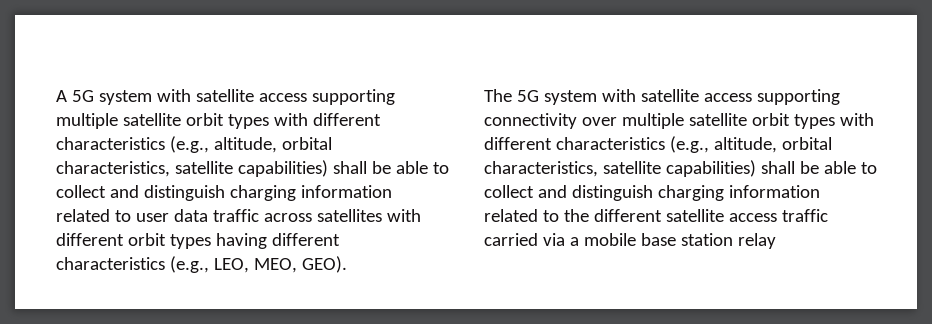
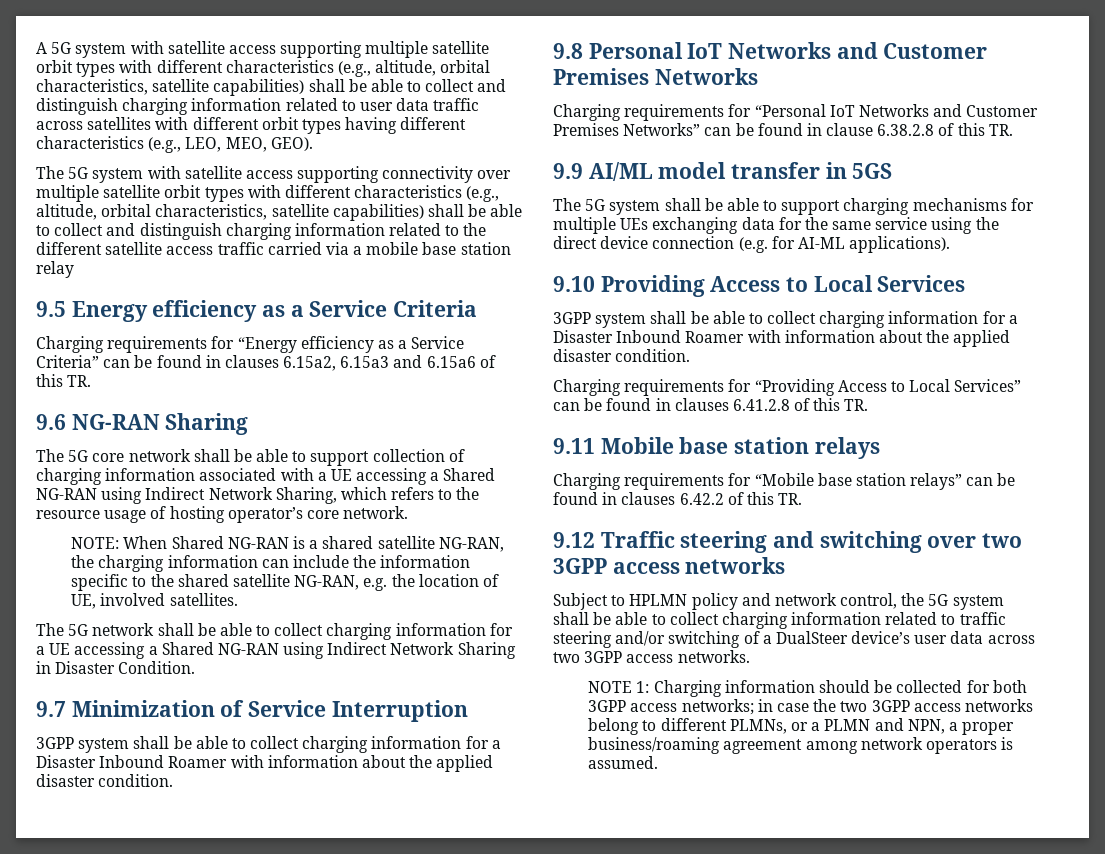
(776, 241) none -> [36,300,478,322] [36,336,465,353] [36,355,496,371] [36,374,92,387] [36,413,249,435] [36,449,465,466] [36,468,496,485] [36,487,480,504] [36,506,409,523] [71,536,504,552] [71,555,471,572] [71,574,499,591] [71,593,238,609] [36,623,513,640] [36,642,516,659] [36,661,196,674] [36,700,468,722] [36,736,501,753] [36,755,494,772] [36,774,174,787] [553,42,988,59] [553,68,758,85] [553,104,1039,121] [553,123,1013,136] [553,162,893,181] [553,198,1034,215] [553,217,999,234] [553,236,951,253] [553,275,966,297] [553,311,1018,328] [553,330,1011,347] [553,349,691,362] [553,379,1022,396] [553,398,869,411] [553,437,880,459] [553,473,1016,490] [553,492,803,505] [553,531,1023,553] [553,557,786,574] [553,593,1004,610] [553,612,1006,629] [553,631,1035,648] [553,650,750,663] [588,680,1027,697] [588,699,1033,715] [588,718,1015,735] [588,737,1014,754] [588,756,659,769] // 9.5 Energy efficiency as a Service Criteria // Charging requirements for “Energy efficiency as a Service Criteria” can be found in clauses 6.15a2, 6.15a3 and 6.15a6 of this TR. // 9.6 NG-RAN Sharing // The 5G core network shall be able to support collection of charging information associated with a UE accessing a Shared NG-RAN using Indirect Network Sharing, which refers to the resource usage of hosting operator’s core network. // NOTE: When Shared NG-RAN is a shared satellite NG-RAN, the charging information can include the information specific to the shared satellite NG-RAN, e.g. the location of UE, involved satellites. // The 5G network shall be able to collect charging information for a UE accessing a Shared NG-RAN using Indirect Network Sharing in Disaster Condition. // 9.7 Minimization of Service Interruption // 3GPP system shall be able to collect charging information for a Disaster Inbound Roamer with information about the applied disaster condition. // 9.8 Personal IoT Networks and Customer Premises Networks // Charging requirements for “Personal IoT Networks and Customer Premises Networks” can be found in clause 6.38.2.8 of this TR. // 9.9 AI/ML model transfer in 5GS // The 5G system shall be able to support charging mechanisms for multiple UEs exchanging data for the same service using the direct device connection (e.g. for AI-ML applications). // 9.10 Providing Access to Local Services // 3GPP system shall be able to collect charging information for a Disaster Inbound Roamer with information about the applied disaster condition. // Charging requirements for “Providing Access to Local Services” can be found in clauses 6.41.2.8 of this TR. // 9.11 Mobile base station relays // Charging requirements for “Mobile base station relays” can be found in clauses 6.42.2 of this TR. // 9.12 Traffic steering and switching over two 3GPP access networks // Subject to HPLMN policy and network control, the 5G system shall be able to collect charging information related to traffic steering and/or switching of a DualSteer device’s user data across two 3GPP access networks. // NOTE 1: Charging information should be collected for both 3GPP access networks; in case the two 3GPP access networks belong to different PLMNs, or a PLMN and NPN, a proper business/roaming agreement among network operators is assumed.

